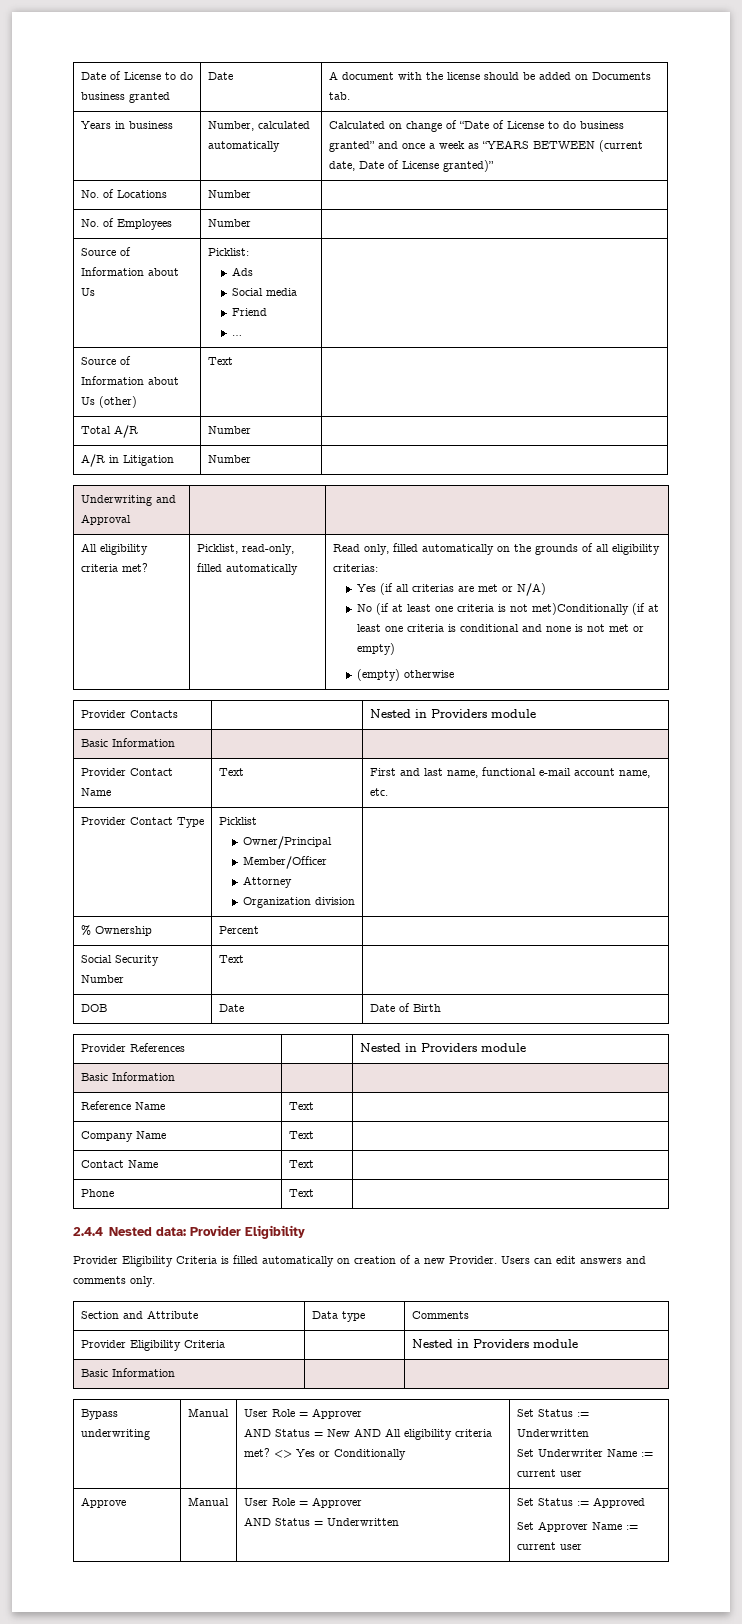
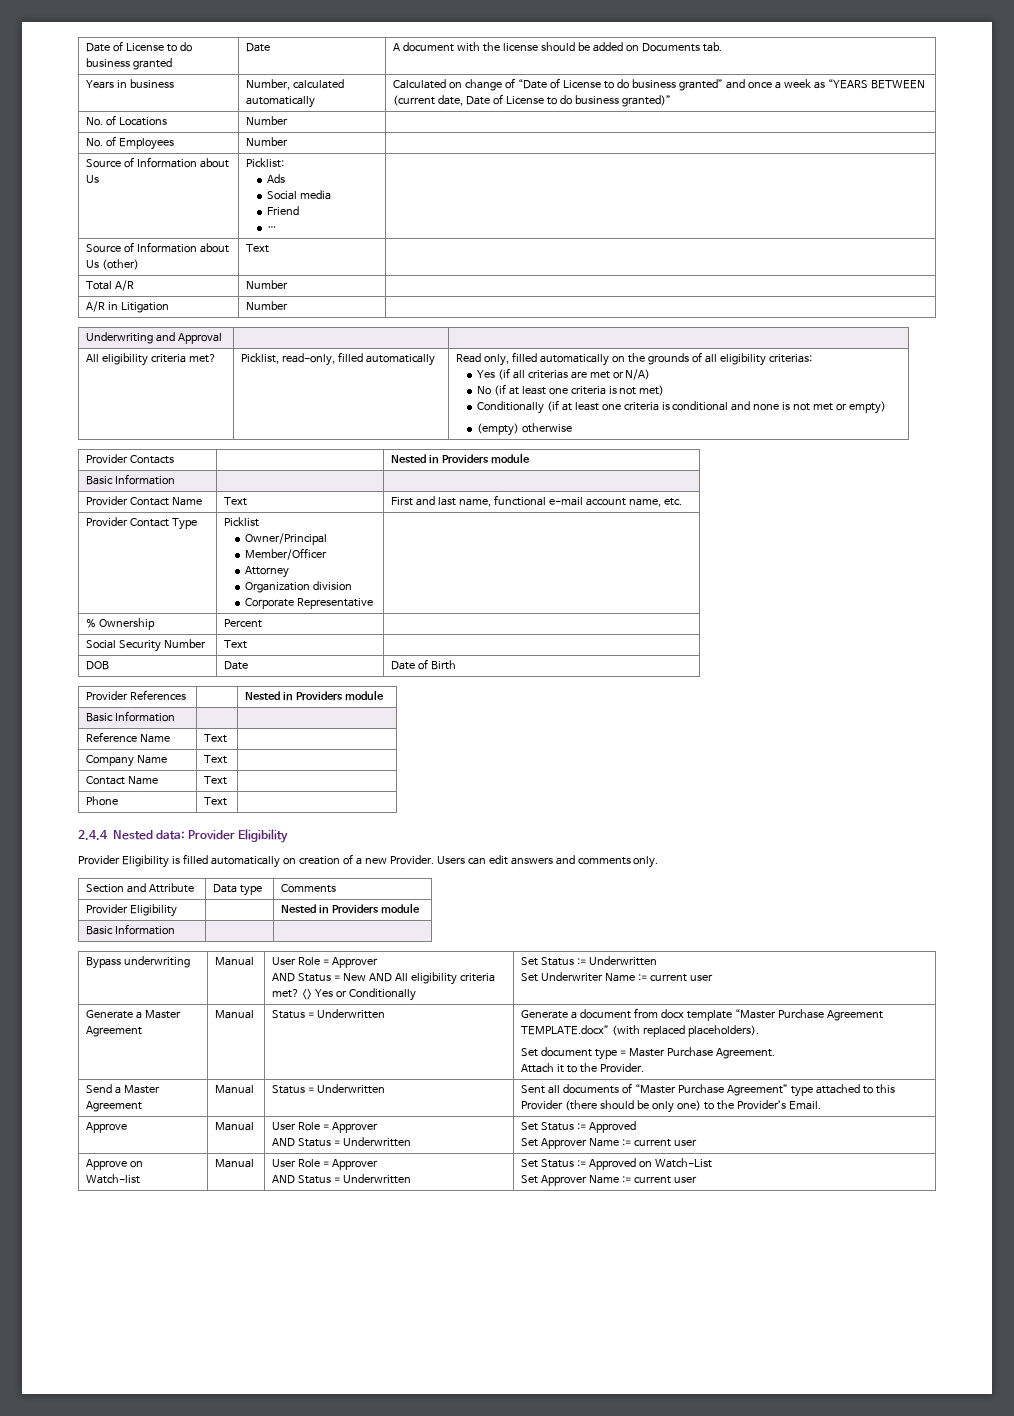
(439, 165) none -> [547,95,620,105] to do business
[531,603,629,615] met)Conditionally -> [639,385,665,396] [476,401,544,414] met) // Conditionally
(355, 901) none -> [244,598,373,609] // Corporate Representative
[176,1256,217,1264] Criteria -> (169, 861) none
[183,1340,225,1348] Criteria -> (178, 910) none
(582, 1474) none -> [86,1010,182,1019] [86,1026,143,1037] [215,1010,255,1019] [272,1009,386,1019] [521,1008,884,1021] [521,1025,760,1037] [521,1047,776,1060] [521,1063,645,1073] [86,1084,161,1094] [86,1101,143,1112] [215,1085,255,1094] [272,1084,386,1094] [521,1083,896,1097] [521,1100,822,1113] // Generate a Master Agreement | Manual | Status = Underwritten | Generate a document from docx template “Master Purchase Agreement TEMPLATE.docx” (with replaced placeholders). // Set document type = Master Purchase Agreement. // Attach it to the Provider. // Send a Master Agreement | Manual | Status = Underwritten | Sent all documents of “Master Purchase Agreement” type attached to this Provider (there should be only one) to the Provider’s Email.
(582, 1547) none -> [86,1159,144,1170] [86,1174,141,1184] [215,1159,255,1168] [272,1159,379,1170] [272,1174,412,1184] [521,1158,713,1170] [521,1175,698,1186] // Approve on Watch-list | Manual | User Role = Approver // AND Status = Underwritten | Set Status := Approved on Watch-List // Set Approver Name := current user

